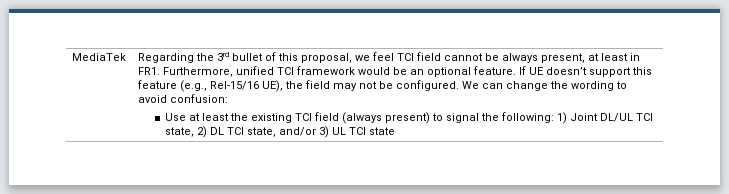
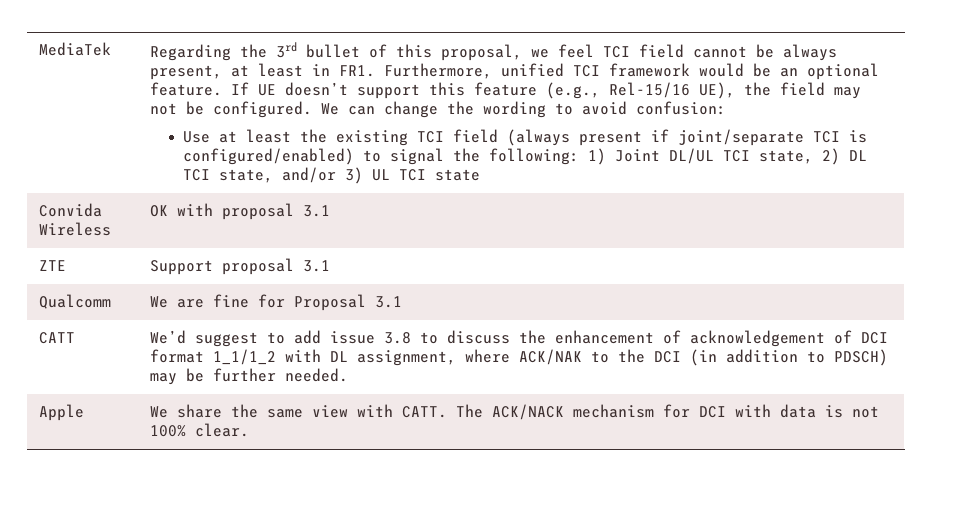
[384,112,430,124] present) -> [579,129,868,146] [183,148,355,165] present if joint/separate TCI is configured/enabled)
(395, 131) none -> [38,203,102,217] [38,222,111,236] [149,203,330,220] [38,260,66,271] [149,258,330,275] [38,294,111,309] [149,294,402,311] [38,332,75,344] [149,330,888,347] [149,349,888,366] [149,368,348,385] [38,404,84,421] [149,404,879,420] [149,423,249,437] // Convida Wireless | OK with proposal 3.1 // ZTE | Support proposal 3.1 // Qualcomm | We are fine for Proposal 3.1 // CATT | We’d suggest to add issue 3.8 to discuss the enhancement of acknowledgement of DCI format 1_1/1_2 with DL assignment, where ACK/NAK to the DCI (in addition to PDSCH) may be further needed. // Apple | We share the same view with CATT. The ACK/NACK mechanism for DCI with data is not 100% clear.

